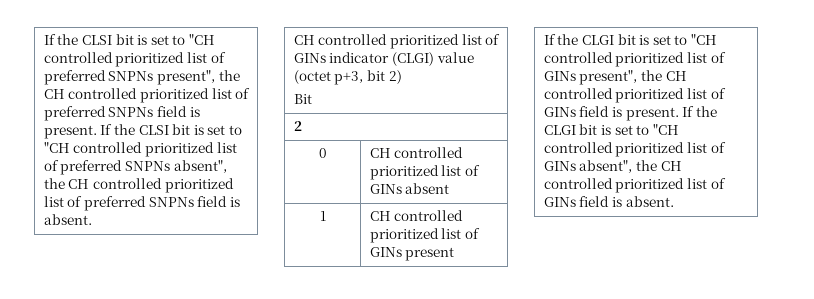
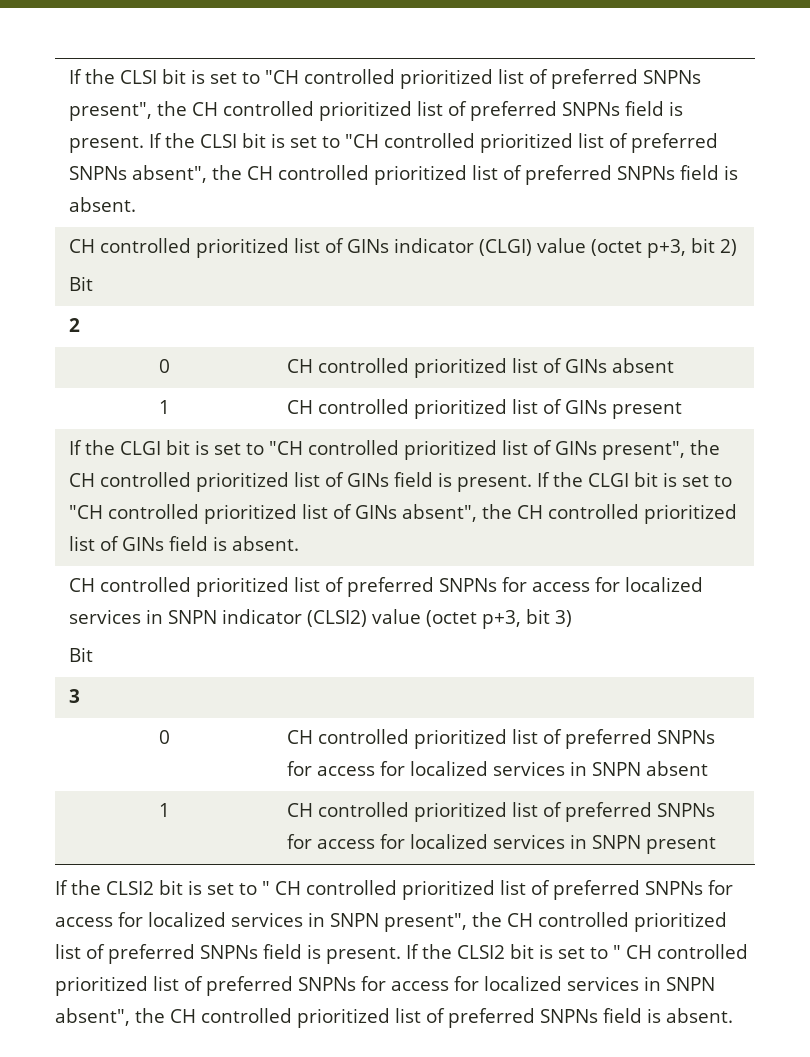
(674, 201) none -> [68,577,703,597] [68,609,572,629] [68,647,93,662] [68,689,80,703] [159,730,170,744] [286,729,715,749] [286,761,708,776] [159,803,170,817] [286,802,715,822] [286,834,716,854] [55,880,733,900] [55,912,727,932] [55,944,748,964] [55,976,715,996] [55,1008,733,1028] // CH controlled prioritized list of preferred SNPNs for access for localized services in SNPN indicator (CLSI2) value (octet p+3, bit 3) // Bit // 3 // 0 | CH controlled prioritized list of preferred SNPNs for access for localized services in SNPN absent // 1 | CH controlled prioritized list of preferred SNPNs for access for localized services in SNPN present // If the CLSI2 bit is set to " CH controlled prioritized list of preferred SNPNs for access for localized services in SNPN present", the CH controlled prioritized list of preferred SNPNs field is present. If the CLSI2 bit is set to " CH controlled prioritized list of preferred SNPNs for access for localized services in SNPN absent", the CH controlled prioritized list of preferred SNPNs field is absent.

